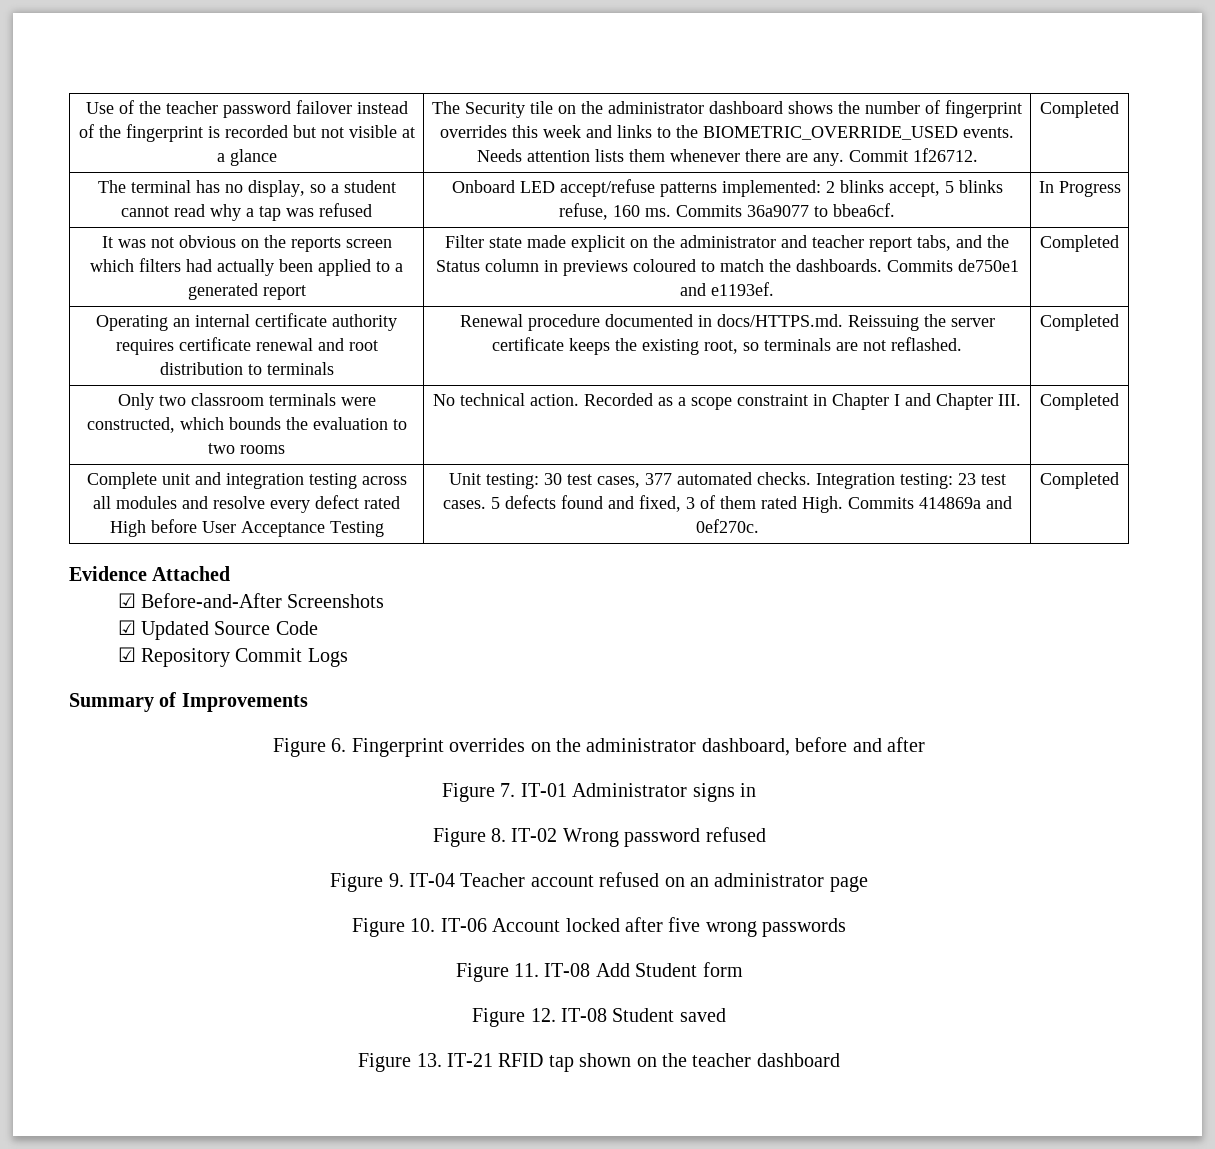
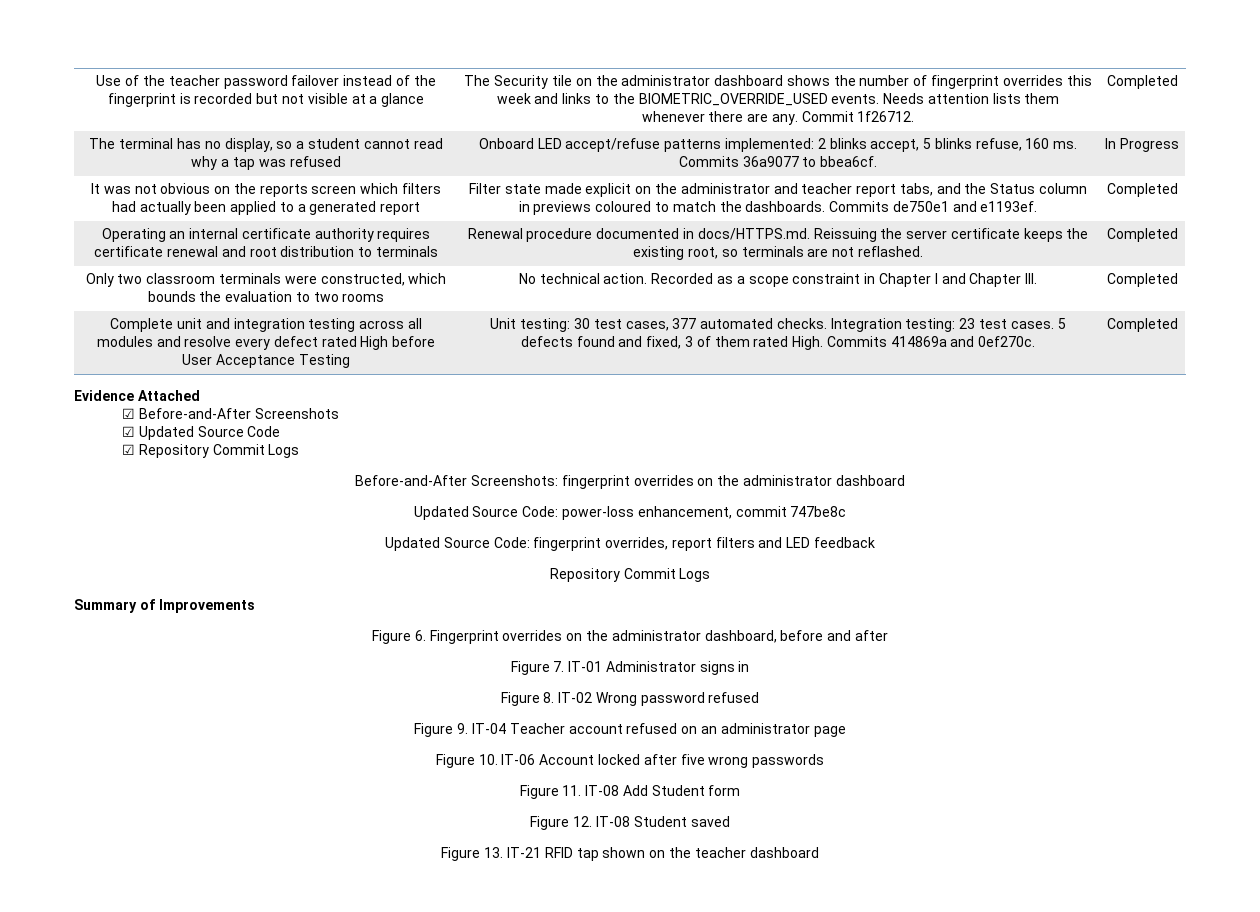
(348, 657) none -> [355,475,905,489] [413,506,847,520] [384,537,876,551] [549,568,711,582] // Before-and-After Screenshots: fingerprint overrides on the administrator dashboard // Updated Source Code: power-loss enhancement, commit 747be8c // Updated Source Code: fingerprint overrides, report filters and LED feedback // Repository Commit Logs

